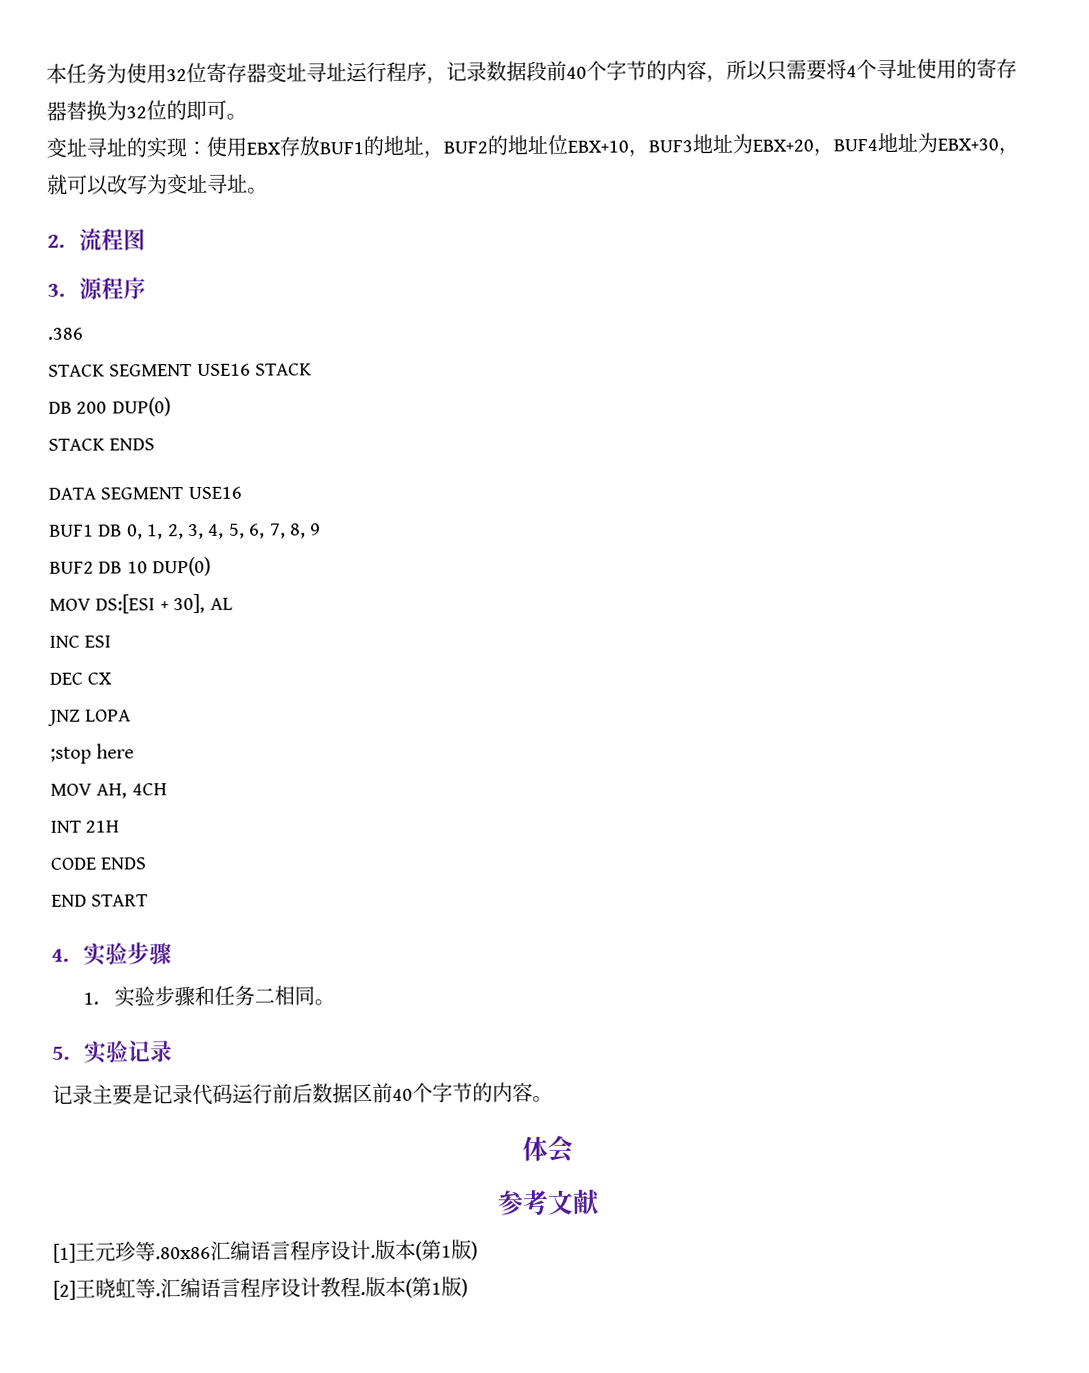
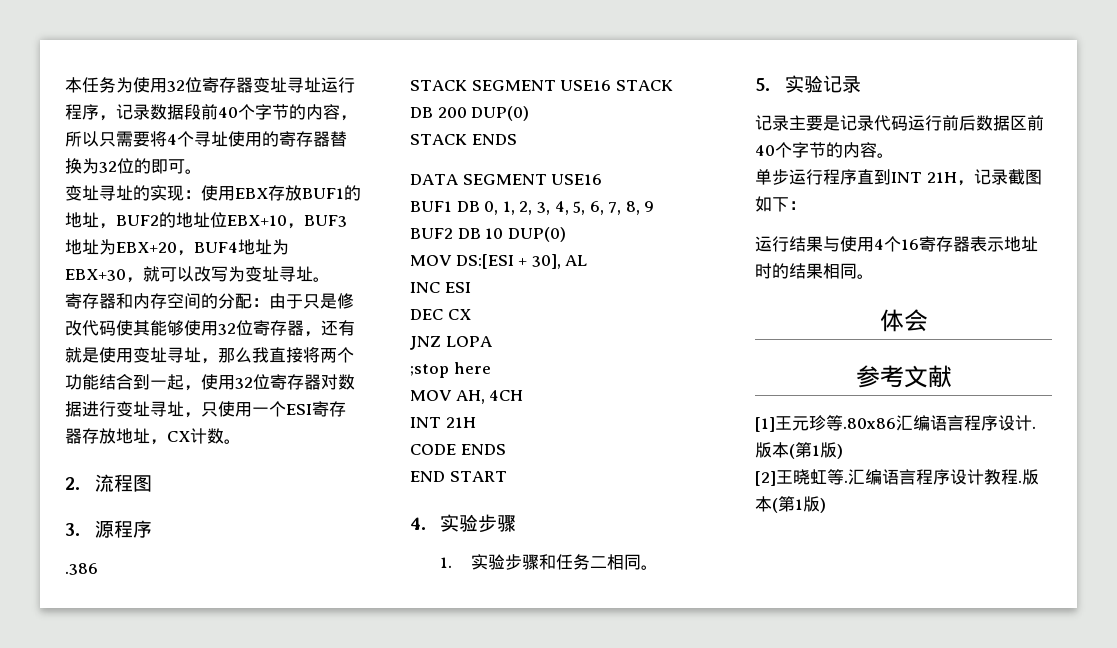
(268, 190) none -> [65,293,354,309] [65,320,355,337] [65,347,354,364] [65,374,355,391] [65,401,346,418] [65,428,241,445] // 寄存器和内存空间的分配：由于只是修改代码使其能够使用32位寄存器，还有就是使用变址寻址，那么我直接将两个功能结合到一起，使用32位寄存器对数据进行变址寻址，只使用一个ESI寄存器存放地址，CX计数。
(553, 1099) none -> [755,169,1042,186] [755,196,806,212] [755,236,1038,252] [755,263,874,279] // 单步运行程序直到INT 21H，记录截图如下： // 运行结果与使用4个16寄存器表示地址时的结果相同。

